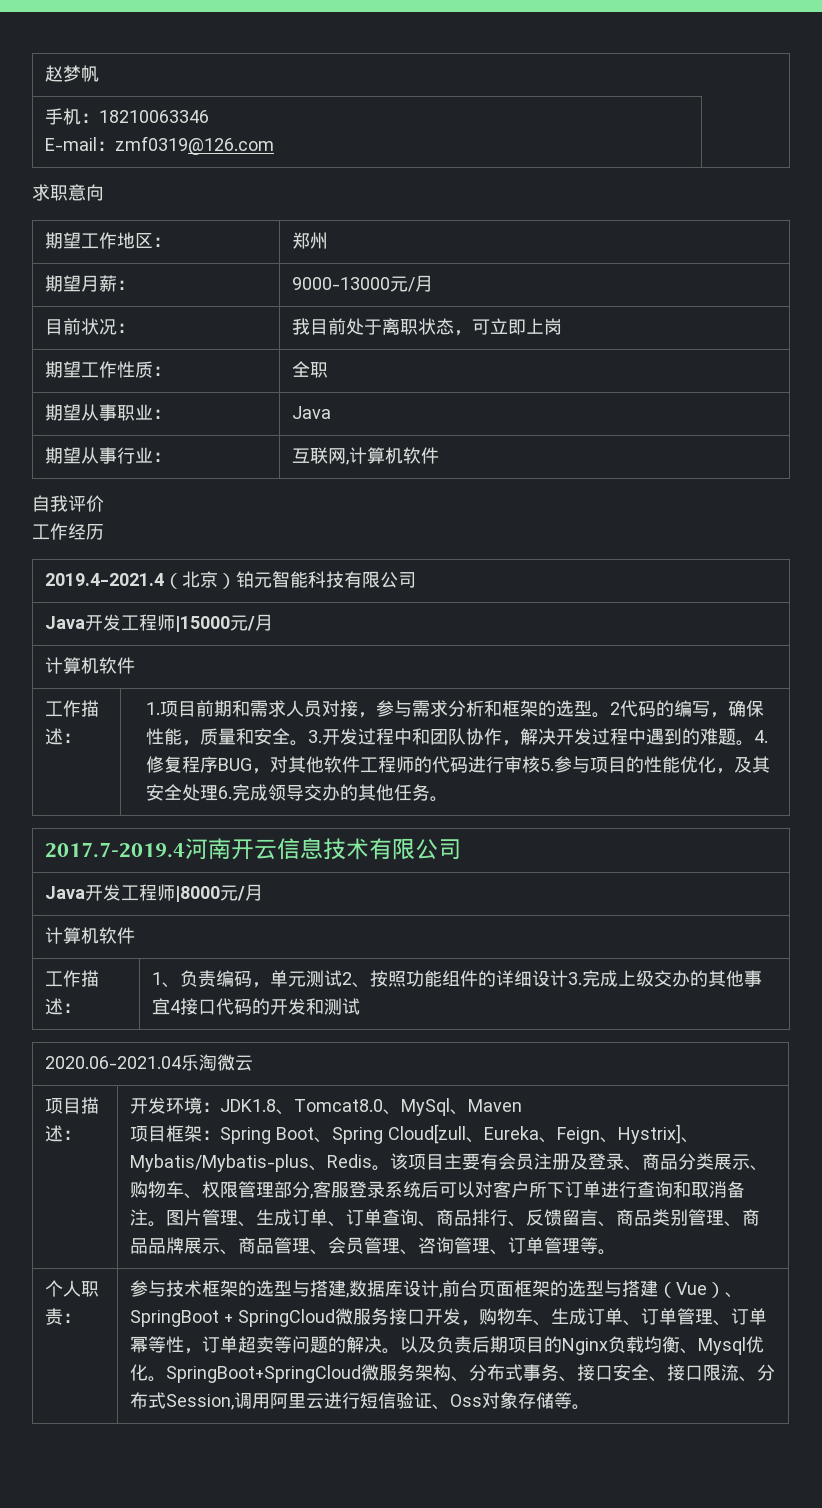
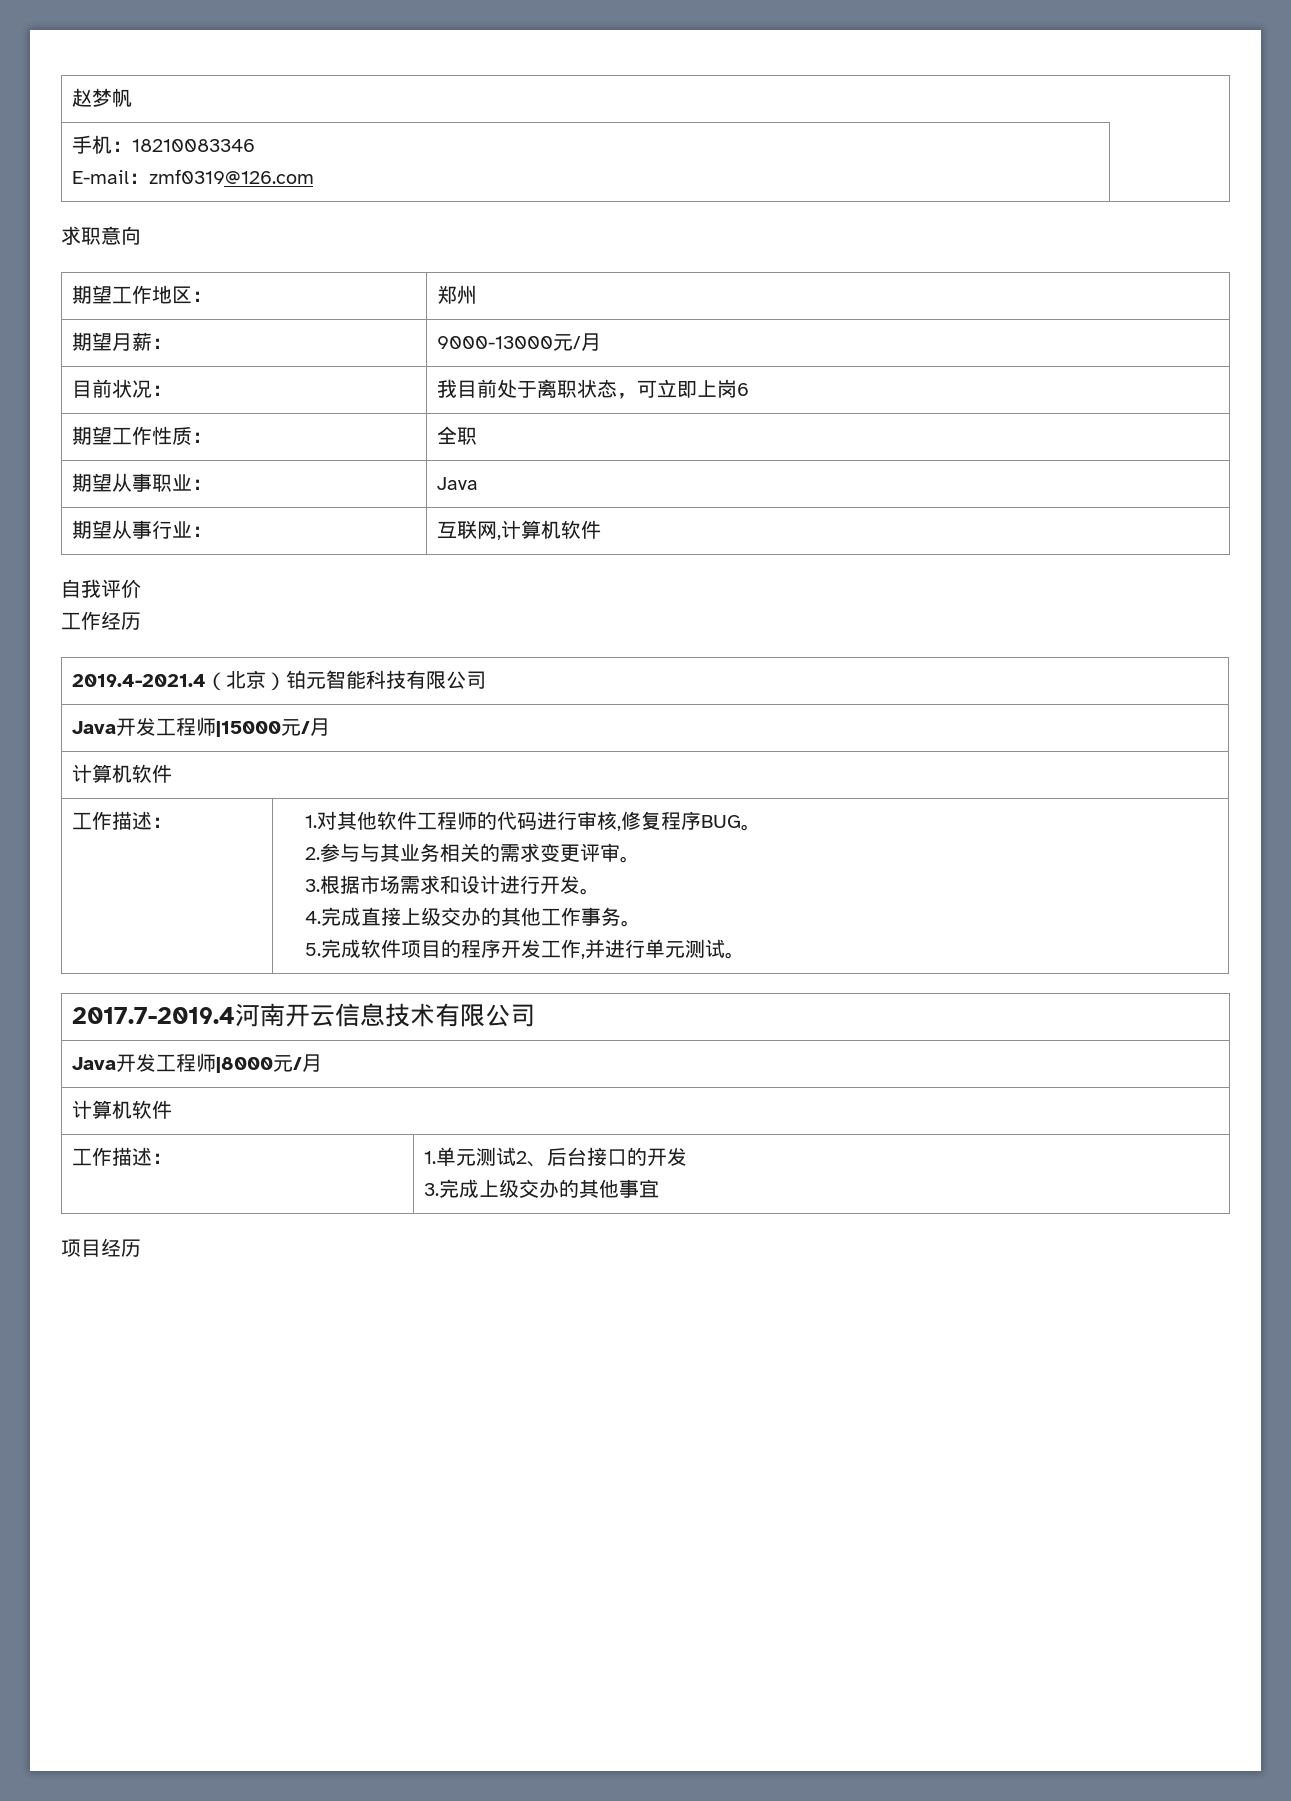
[98,110,209,123] 18210063346 -> [131,139,255,152] 18210083346
(562, 326) none -> [736,383,749,396] 6
[160,700,765,718] [146,728,769,746] [146,756,271,774] 项目前期和需求人员对接，参与需求分析和框架的选型。2代码的编写，确保性能，质量和安全。3.开发过程中和团队协作，解决开发过程中遇到的难题。4.修复程序BUG， -> (317, 821) none
[540,756,771,774] [146,784,413,801] 5.参与项目的性能优化，及其安全处理6.完成领导交办的其他任 -> [616,811,761,831] [304,843,640,863] [304,875,600,895] [304,907,601,926] ,修复程序BUG。 // 2.参与与其业务相关的需求变更评审。 // 3.根据市场需求和设计进行开发。 // 4.完成直接上级交办的其他工作事
(449, 799) none -> [304,939,745,959] // 5.完成软件项目的程序开发工作,并进行单元测试。
[151,970,568,988] 1、负责编码，单元测试2、按照功能组件的详细设计 -> [423,1147,687,1167] 1.单元测试2、后台接口的开发 //
[169,998,360,1015] [44,1054,253,1071] [44,1097,99,1114] [44,1125,81,1142] [129,1097,522,1116] [129,1124,699,1144] [129,1153,768,1172] [129,1181,745,1199] [129,1209,760,1227] [129,1237,616,1255] [44,1280,99,1297] [44,1308,81,1325] [129,1280,743,1298] [129,1308,767,1327] [129,1336,764,1355] [129,1364,775,1383] [129,1392,590,1410] 4接口代码的开发和测试 // 2020.06-2021.04乐淘微云 // 项目描述： | 开发环境：JDK1.8、Tomcat8.0、MySql、Maven // 项目框架：Spring Boot、Spring Cloud[zull、Eureka、Feign、Hystrix]、Mybatis/Mybatis-plus、Redis。该项目主要有会员注册及登录、商品分类展示、购物车、权限管理部分,客服登录系统后可以对客户所下订单进行查询和取消备注。图片管理、生成订单、订单查询、商品排行、反馈留言、商品类别管理、商品品牌展示、商品管理、会员管理、咨询管理、订单管理等。 // 个人职责： | 参与技术框架的选型与搭建,数据库设计,前台页面框架的选型与搭建（Vue）、SpringBoot + SpringCloud微服务接口开发，购物车、生成订单、订单管理、订单幂等性，订单超卖等问题的解决。以及负责后期项目的Nginx负载均衡、Mysql优化。SpringBoot+SpringCloud微服务架构、分布式事务、接口安全、接口限流、分布式Session,调用阿里云进行短信验证、Oss对象存储等。 -> [61,1238,141,1257] // 项目经历

